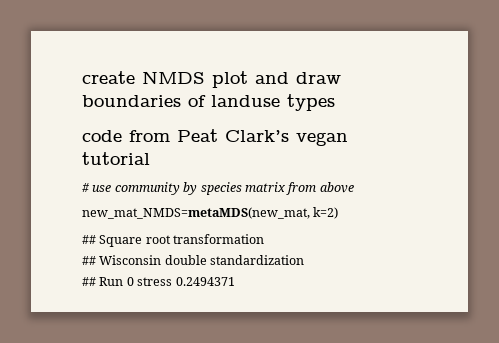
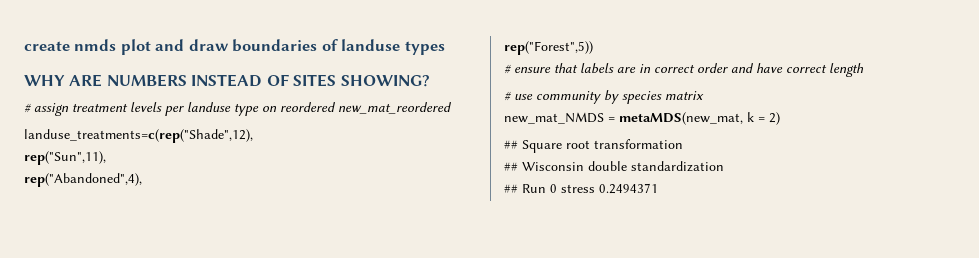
[142,71,205,84] NMDS -> [74,39,117,51] nmds
[82,129,348,146] [82,152,150,165] code from Peat Clark’s vegan tutorial -> [24,74,430,87] [24,102,452,116] [24,129,253,143] [24,151,106,165] [24,173,142,187] [504,41,593,55] [504,63,864,77] WHY ARE NUMBERS INSTEAD OF SITES SHOWING? // # assign treatment levels per landuse type on reordered new_mat_reordered // landuse_treatments=c(rep("Shade",12), // rep("Sun",11), // rep("Abandoned",4), // rep("Forest",5)) // # ensure that labels are in correct order and have correct length
[286,182,354,195] [82,207,339,219] from above // new_mat_NMDS=metaMDS(new_mat, k=2) -> [504,112,780,125] // new_mat_NMDS = metaMDS(new_mat, k = 2)

